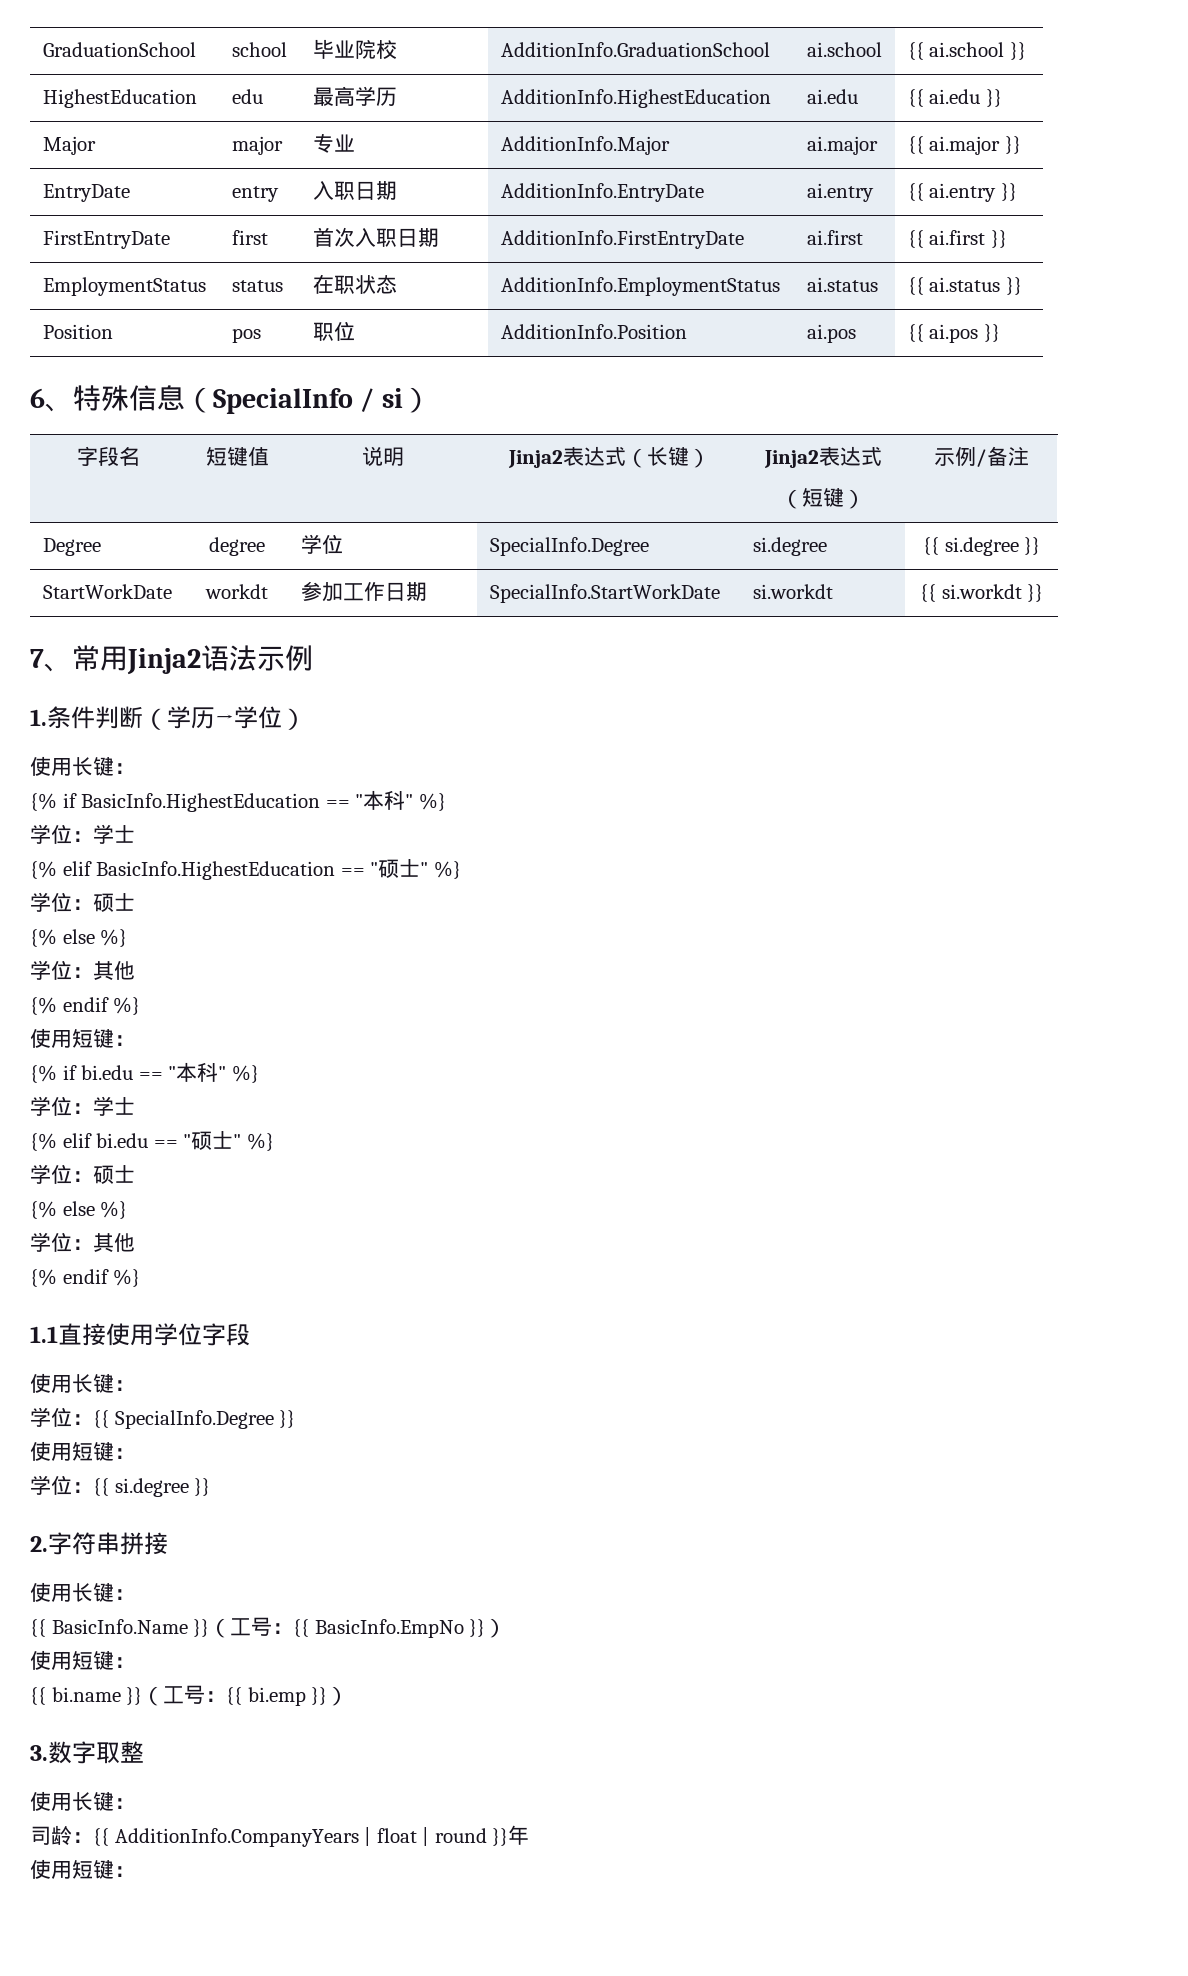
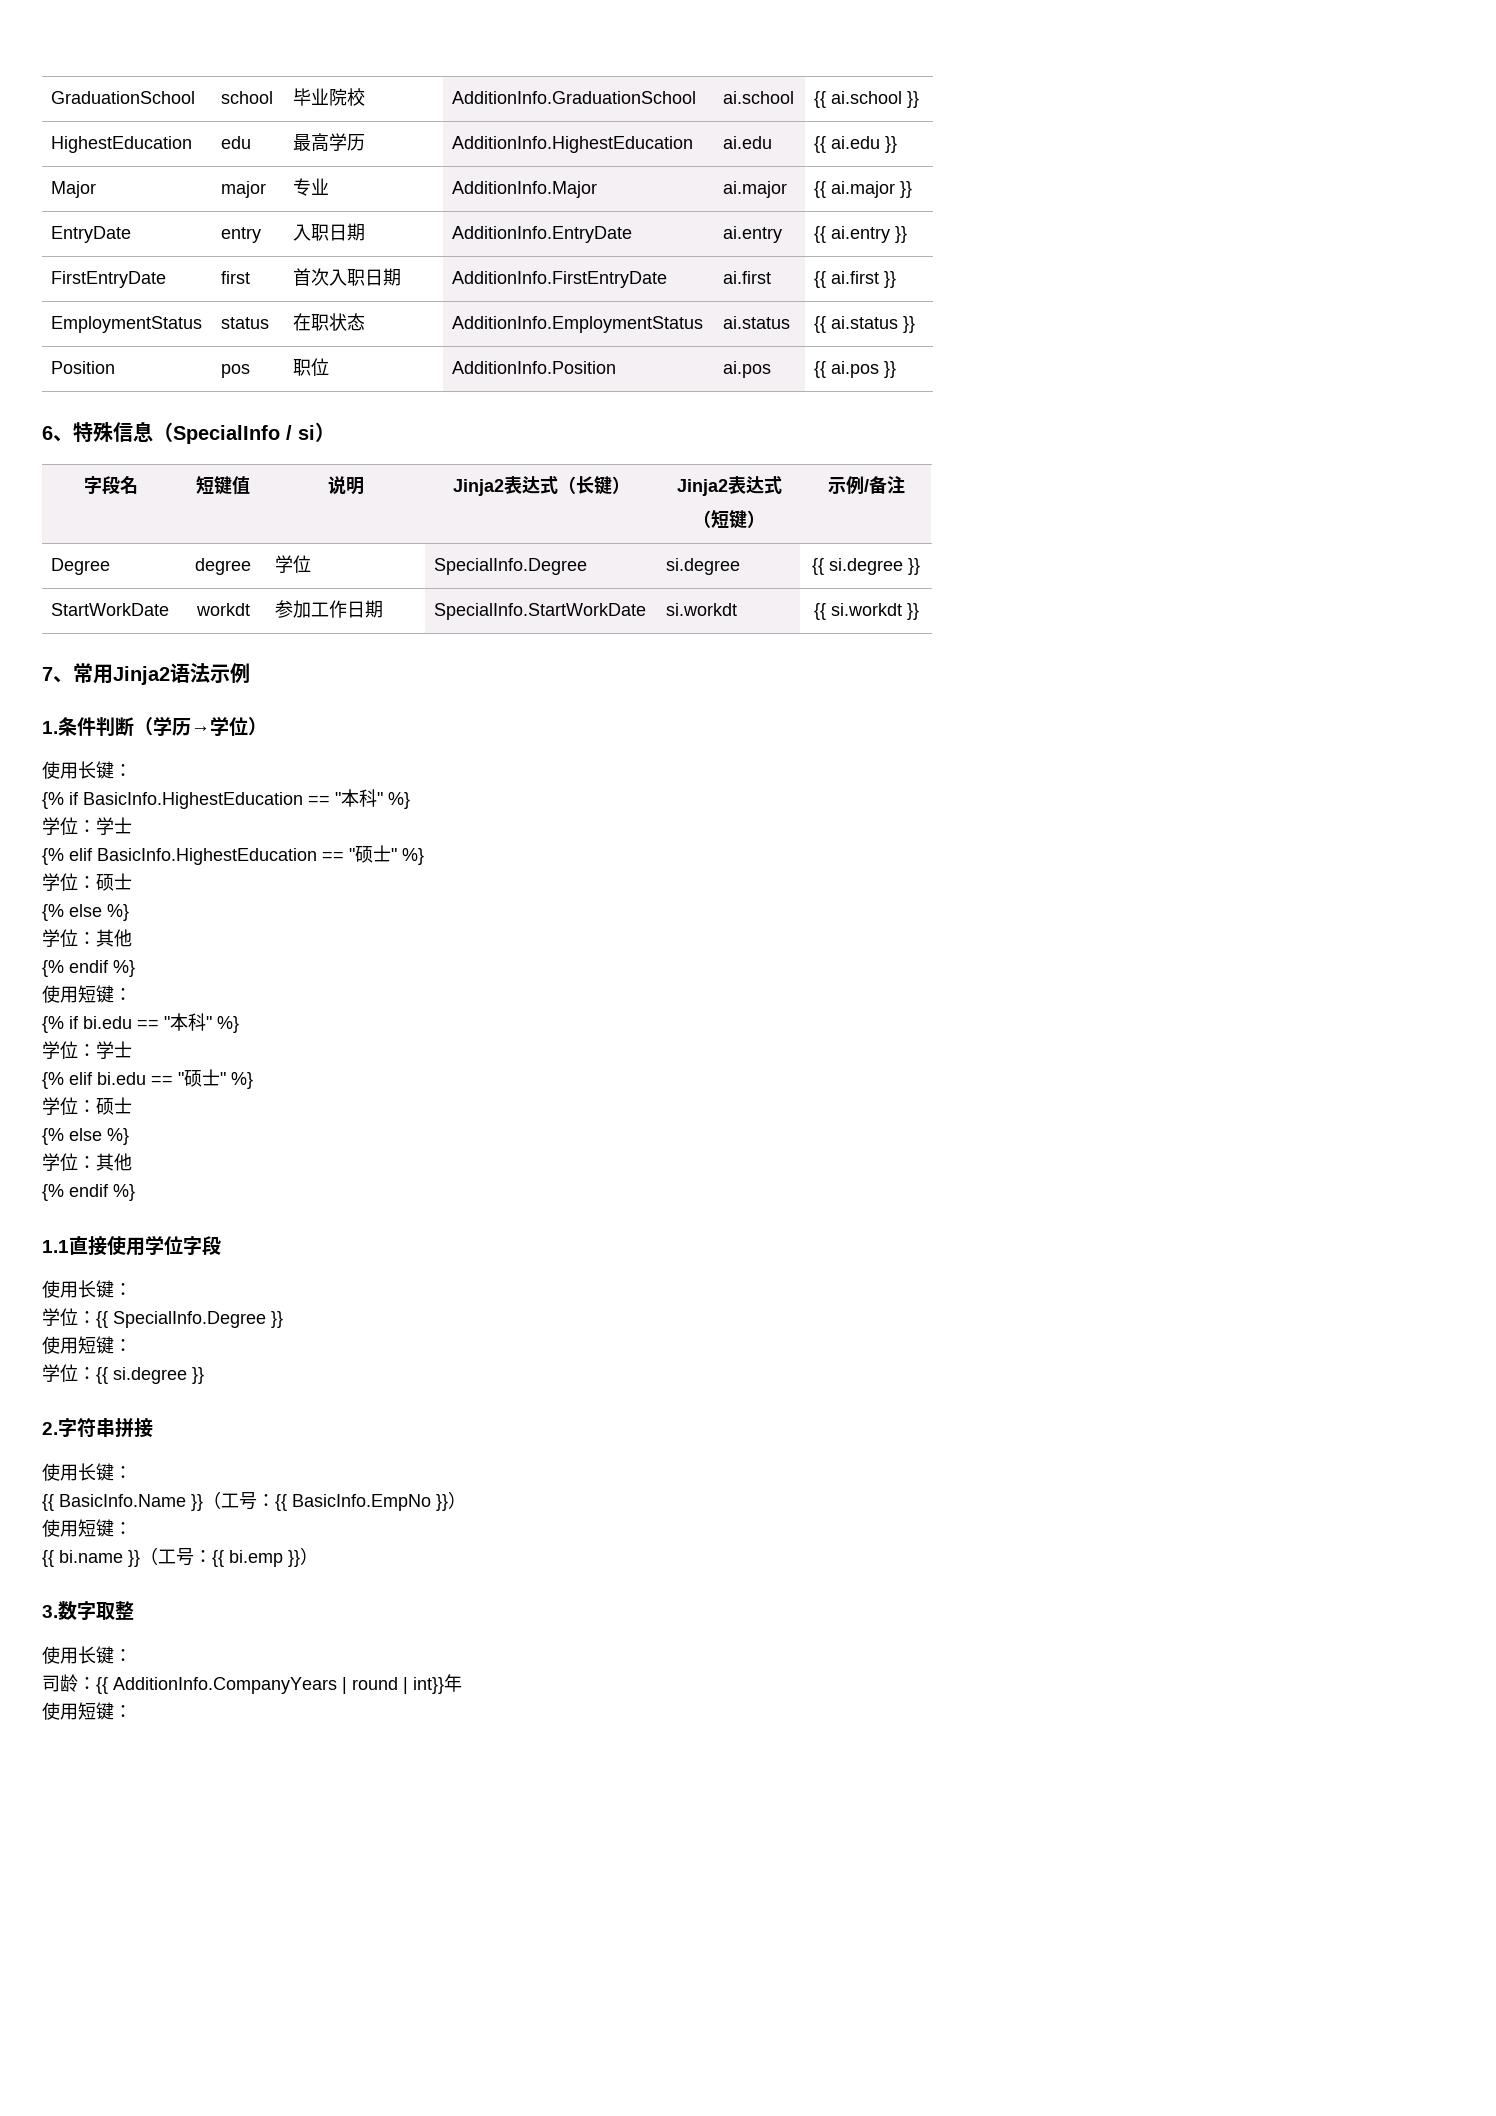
[376,1827,509,1846] float | round }} -> [352,1677,444,1694] round | int}}

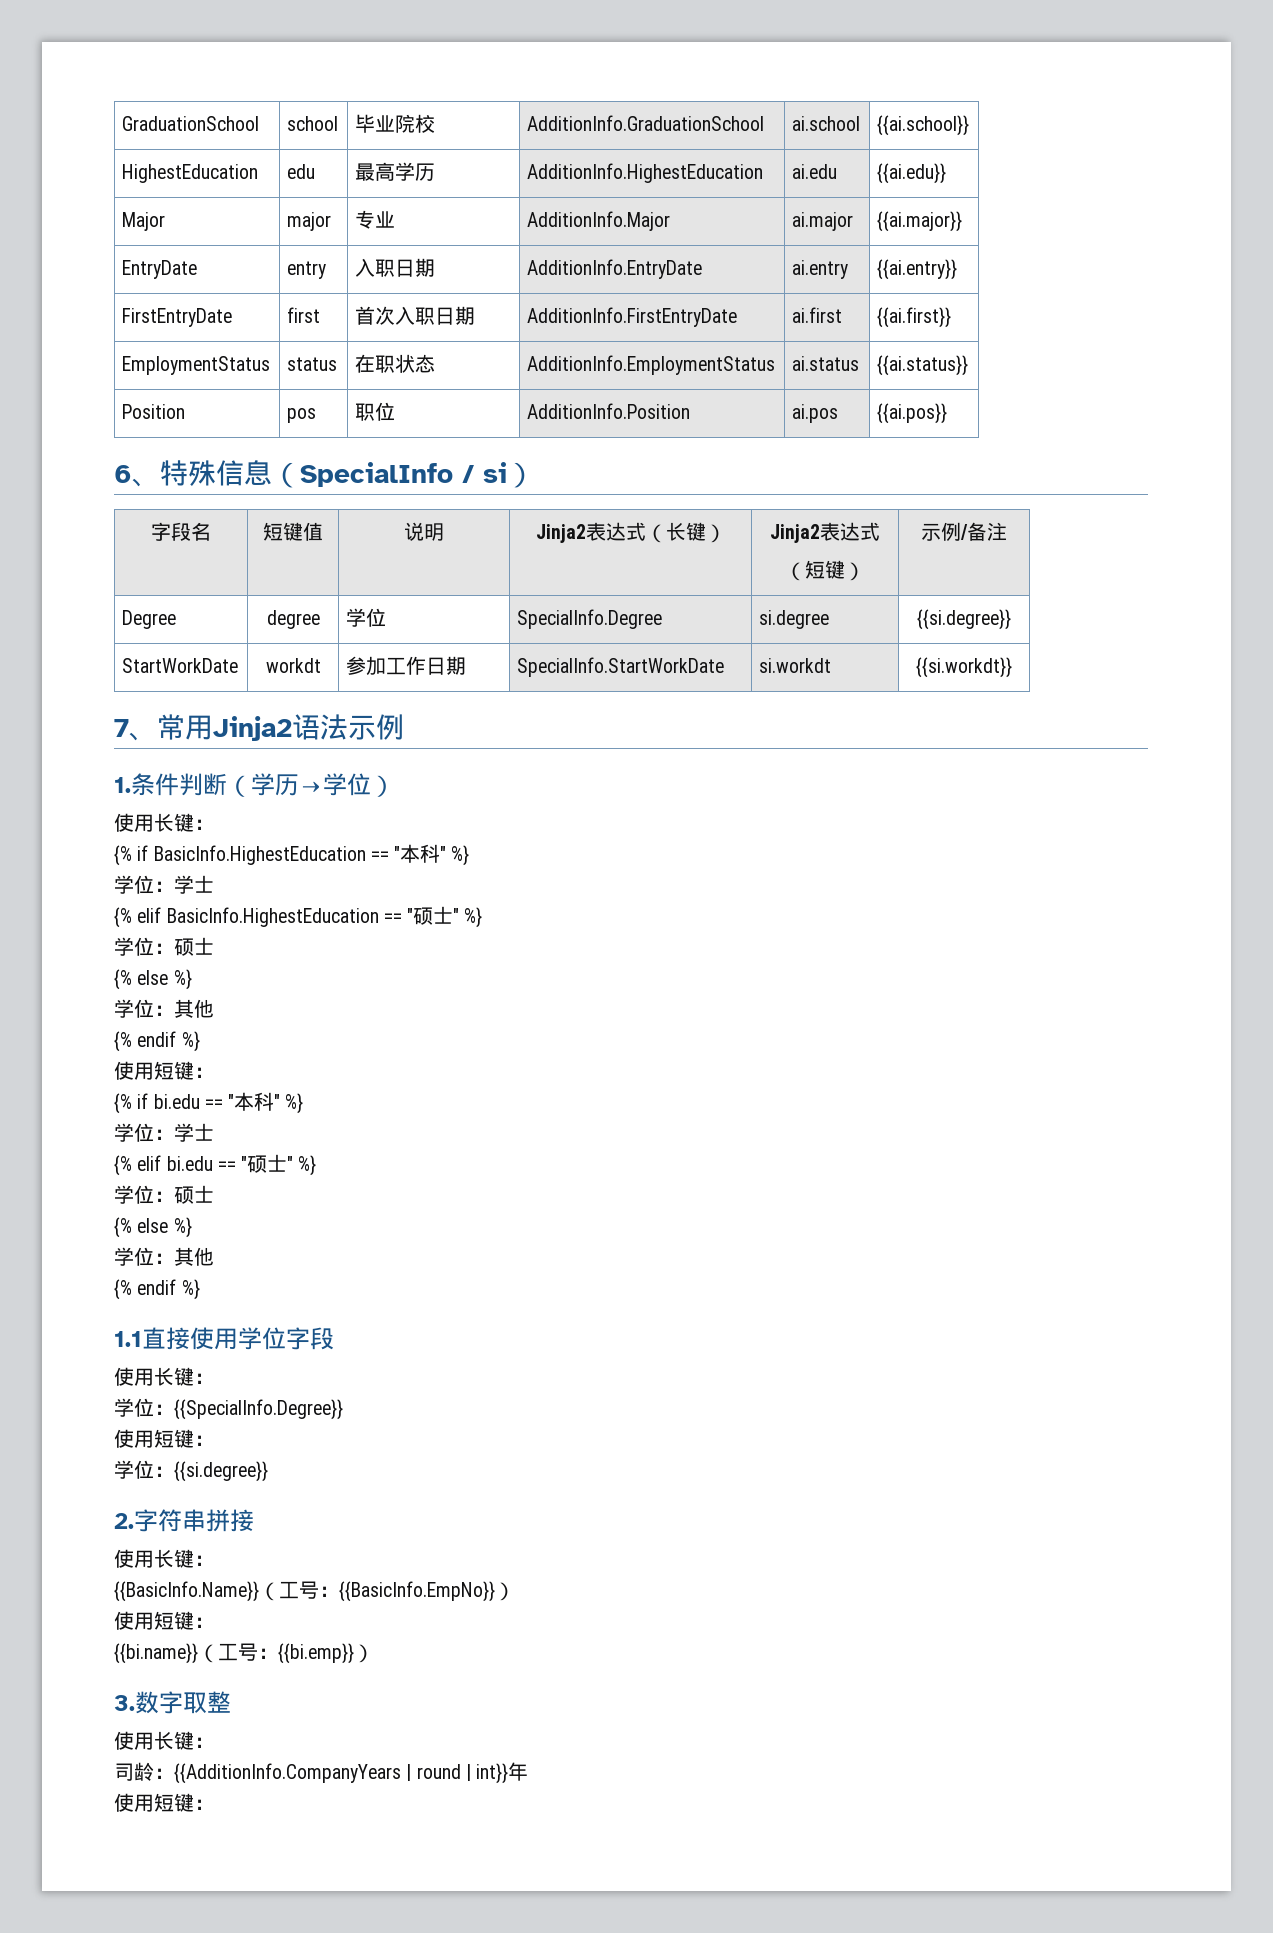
[814,91,920,108] {{ ai.school }} -> [877,115,970,136] {{ai.school}}
[814,136,898,153] {{ ai.edu }} -> [877,163,947,184] {{ai.edu}}
[814,181,913,198] {{ ai.major }} -> [877,211,963,232] {{ai.major}}
[814,226,908,243] {{ ai.entry }} -> [877,259,958,280] {{ai.entry}}
[814,271,897,288] {{ ai.first }} -> [877,307,952,328] {{ai.first}}
[814,316,916,333] {{ ai.status }} -> [877,355,969,376] {{ai.status}}
[814,361,897,378] {{ ai.pos }} -> [877,403,948,424] {{ai.pos}}
[812,558,920,575] {{ si.degree }} -> [917,609,1011,630] {{si.degree}}
[813,603,919,620] {{ si.workdt }} -> [916,657,1012,678] {{si.workdt}}
[96,1311,283,1328] {{ SpecialInfo.Degree }} -> [174,1399,343,1420] {{SpecialInfo.Degree}}
[96,1367,204,1384] {{ si.degree }} -> [174,1461,268,1482] {{si.degree}}
[42,1491,466,1511] [42,1519,132,1537] [42,1547,300,1567] {{ BasicInfo.Name }}（工号：{{ BasicInfo.EmpNo }}） // 使用短键： // {{ bi.name }}（工号：{{ bi.emp }} -> [114,1581,515,1602] [114,1611,214,1630] [114,1643,354,1664] {{BasicInfo.Name}}（工号：{{BasicInfo.EmpNo}}） // 使用短键： // {{bi.name}}（工号：{{bi.emp}}
[96,1677,337,1694] {{ AdditionInfo.CompanyYears -> [174,1763,401,1784] {{AdditionInfo.CompanyYears

